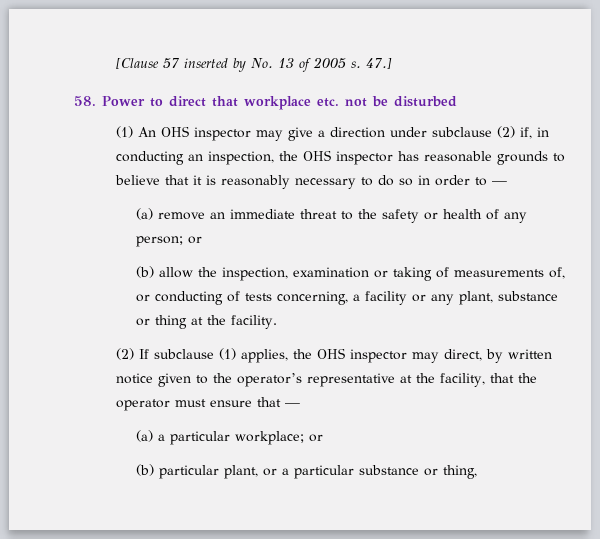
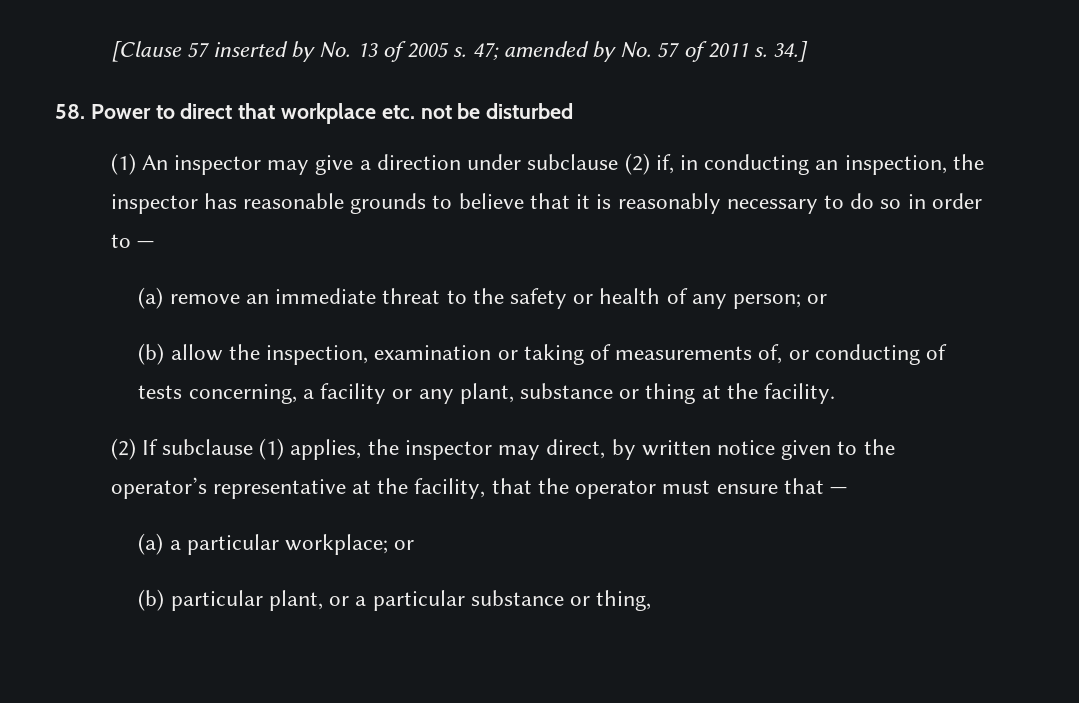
[365,58,392,69] 47.] -> [472,41,809,62] 47; amended by No. 57 of 2011 s. 34.]
[160,126,189,137] OHS -> (168, 162) none
[302,150,331,161] OHS -> (984, 162) none
[316,348,345,359] OHS -> (399, 447) none

